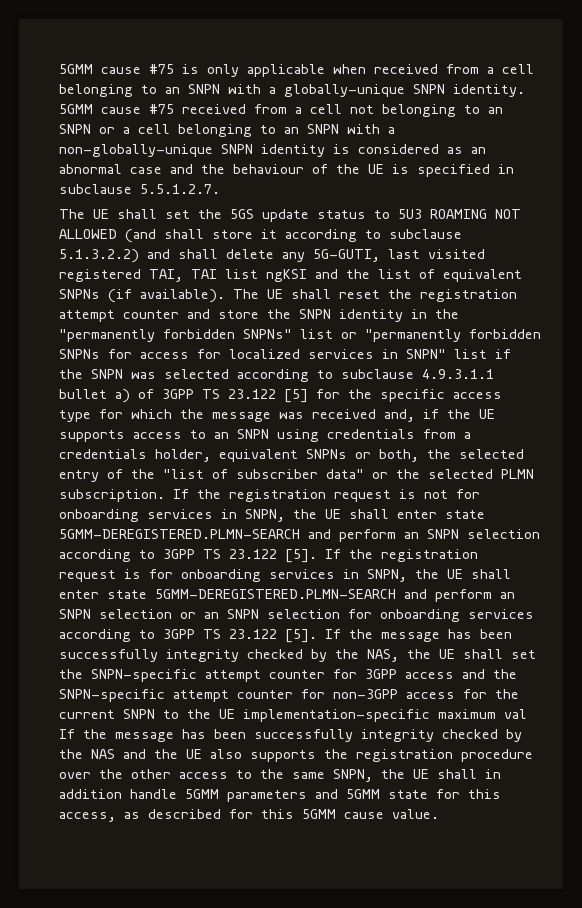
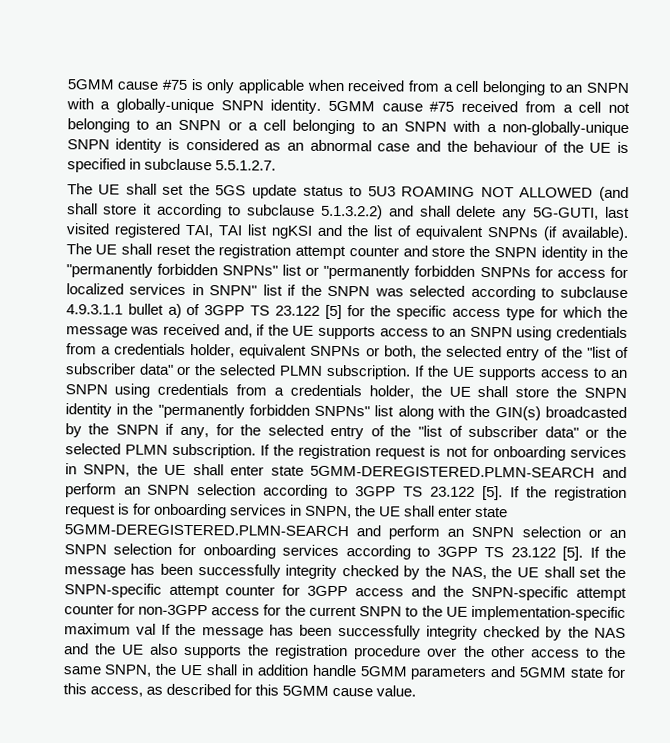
(221, 494) none -> [452,366,628,381] [64,383,627,399] [64,403,627,421] [64,423,627,440] [64,443,295,459] UE supports access to an SNPN using credentials from a credentials holder, the UE shall store the SNPN identity in the "permanently forbidden SNPNs" list along with the GIN(s) broadcasted by the SNPN if any, for the selected entry of the "list of subscriber data" or the selected PLMN subscription. If the

